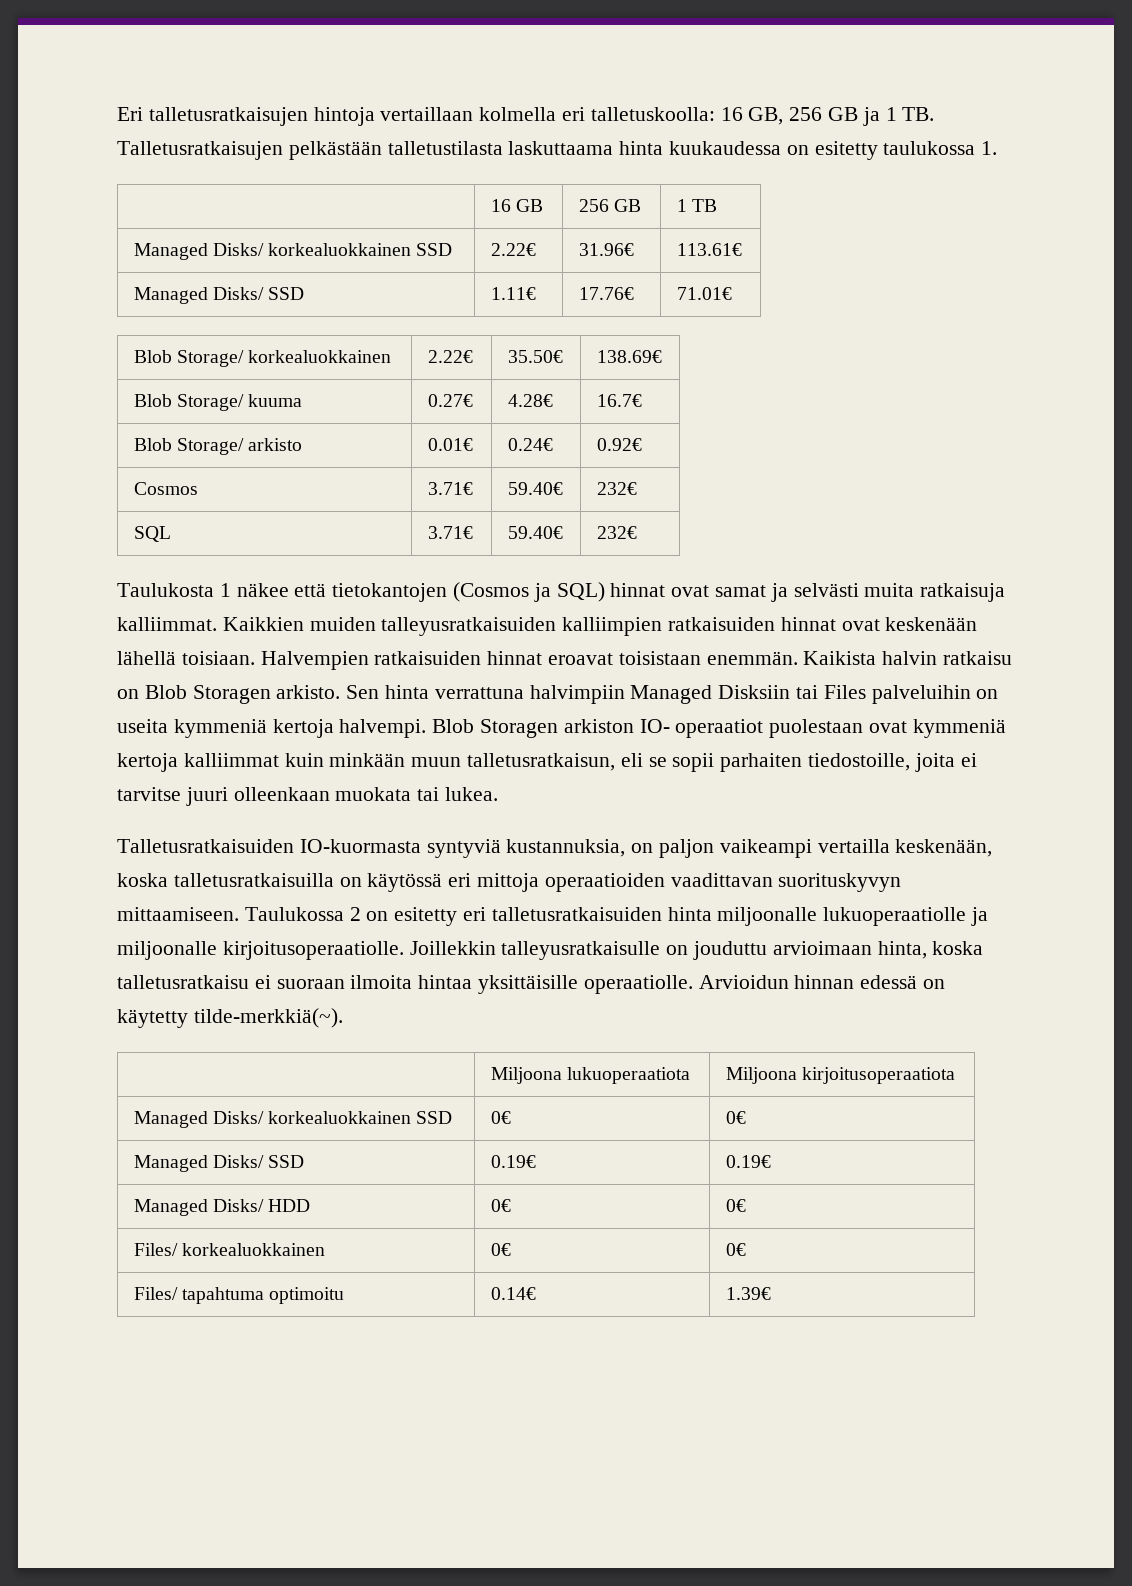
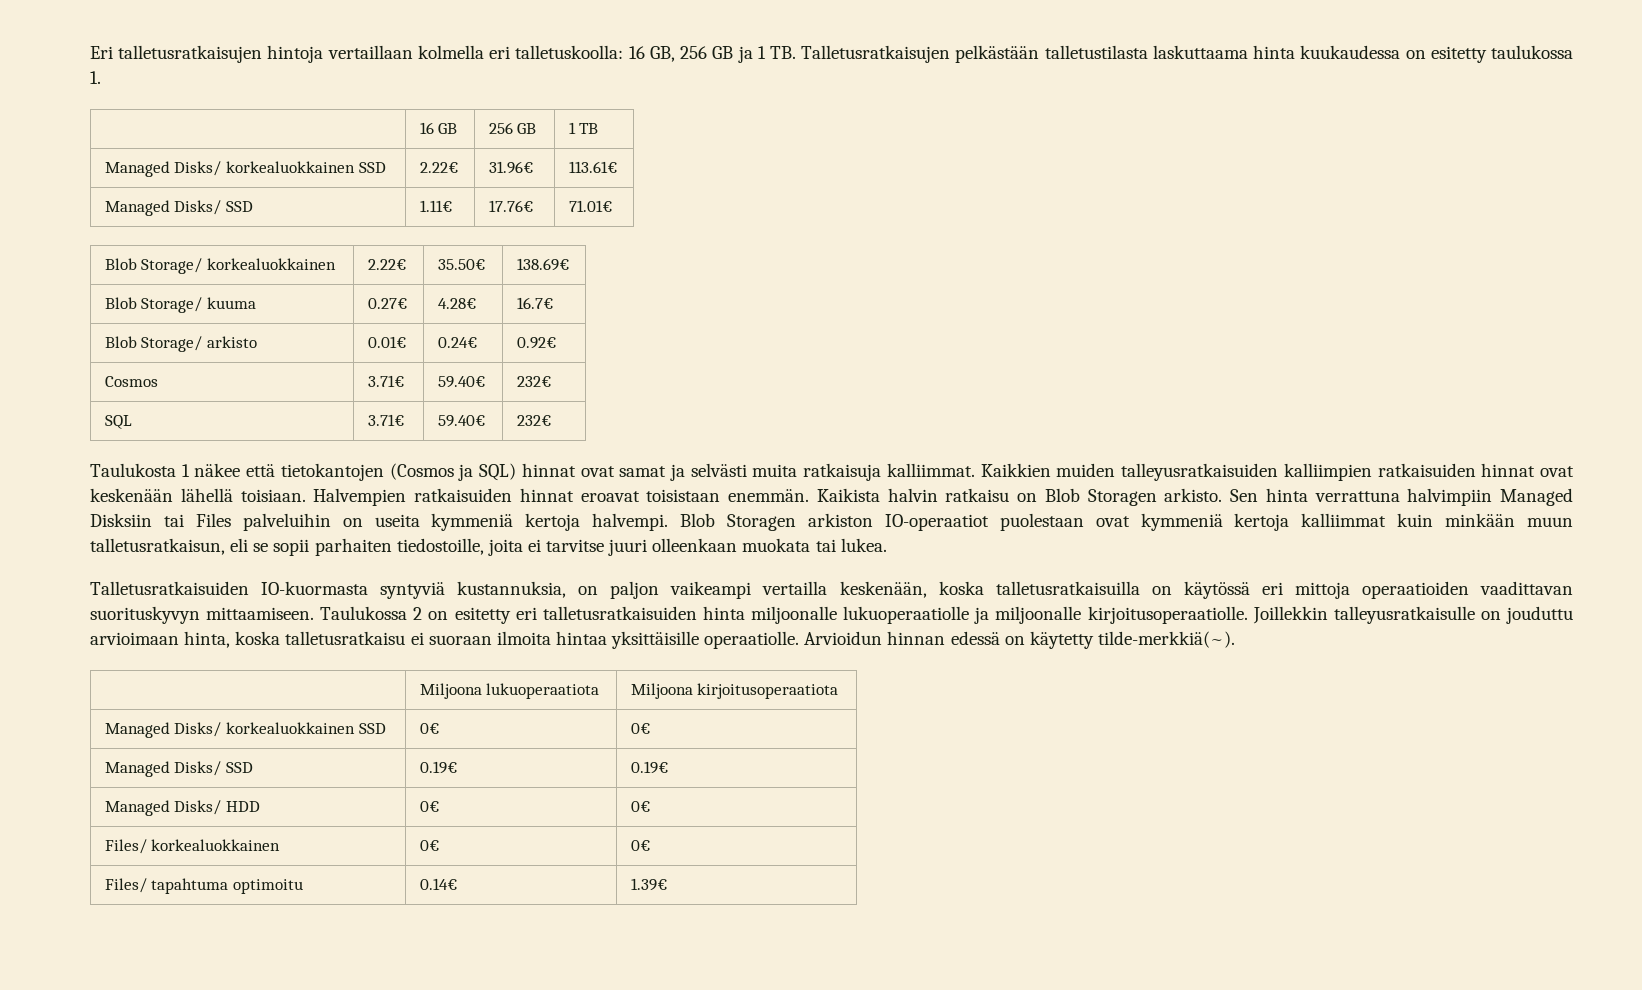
[639,719,764,738] IO- operaatiot -> [884,514,989,531] IO-operaatiot

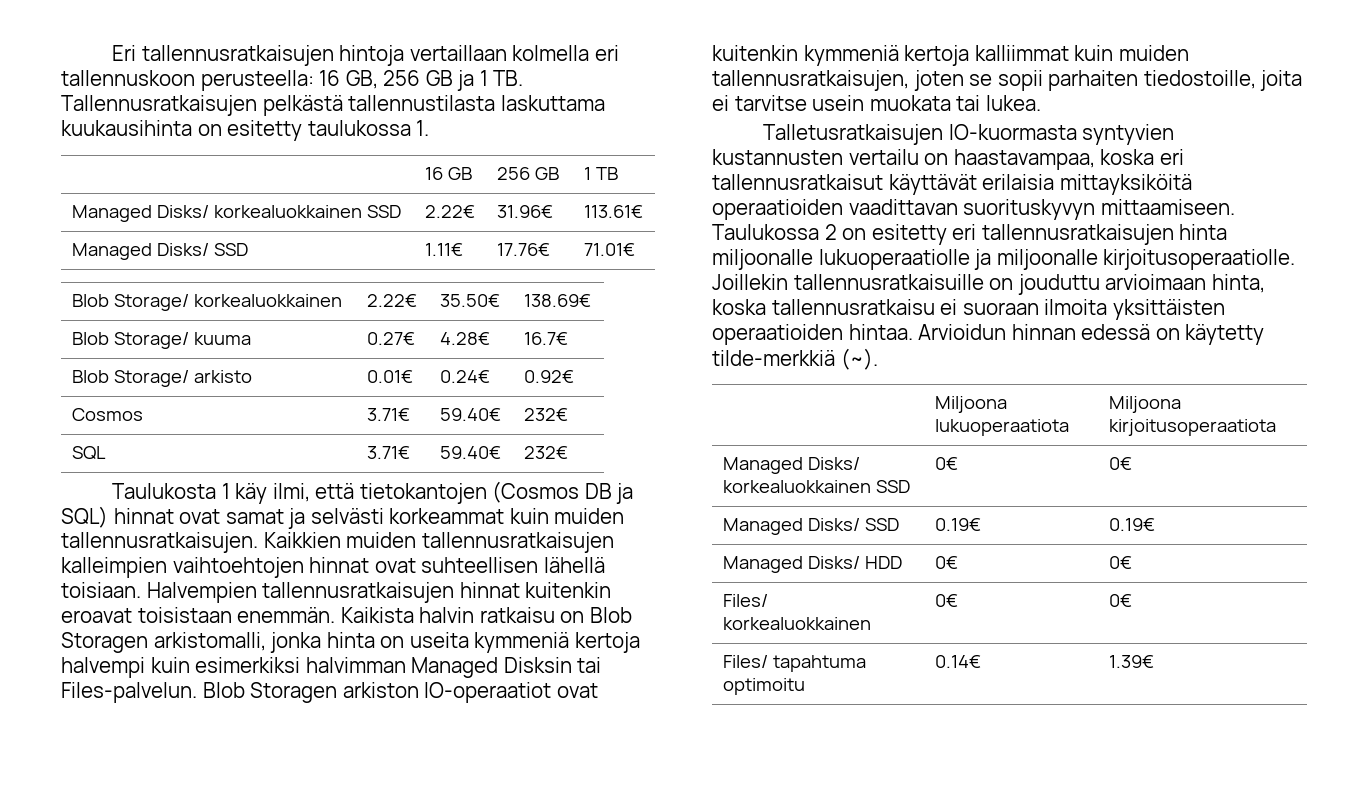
[118,45,263,63] talletusratkaisujen -> [141,45,334,66] tallennusratkaisujen
[515,45,624,59] talletuskoolla: -> [61,70,314,91] tallennuskoon perusteella:
[801,45,1401,63] Talletusratkaisujen pelkästään talletustilasta laskuttaama hinta kuukaudessa -> [61,95,605,116] [61,120,192,136] Tallennusratkaisujen pelkästä tallennustilasta laskuttama kuukausihinta
[194,463,241,477] näkee -> [235,483,310,504] käy ilmi,
(454, 471) none -> [584,483,612,499] DB
[752,463,1575,481] [90,488,173,502] muita ratkaisuja kalliimmat. Kaikkien muiden talleyusratkaisuiden kalliimpien ratkaisuiden hinnat ovat keskenään -> [389,508,625,524] [61,532,614,553] [61,557,539,578] korkeammat kuin muiden tallennusratkaisujen. Kaikkien muiden tallennusratkaisujen kalleimpien vaihtoehtojen hinnat ovat suhteellisen
[414,488,574,502] ratkaisuiden hinnat -> [262,582,612,603] tallennusratkaisujen hinnat kuitenkin
[1164,488,1573,506] [90,513,669,531] arkisto. Sen hinta verrattuna halvimpiin Managed Disksiin tai Files palveluihin on useita kymmeniä kertoja halvempi. -> [153,632,640,653] [61,657,602,678] [61,682,197,703] arkistomalli, jonka hinta on useita kymmeniä kertoja halvempi kuin esimerkiksi halvimman Managed Disksin tai Files-palvelun.
[999,513,1130,531] puolestaan ovat -> [556,683,598,698] [712,45,798,61] ovat kuitenkin
[1445,513,1574,527] [90,538,249,555] minkään muun talletusratkaisun, eli -> [1118,45,1189,61] [712,70,964,91] muiden tallennusratkaisujen, joten
[608,538,738,556] juuri olleenkaan -> [812,95,865,111] usein
[90,581,1350,599] Talletusratkaisuiden IO-kuormasta syntyviä kustannuksia, on paljon vaikeampi vertailla keskenään, koska talletusratkaisuilla on käytössä eri mittoja -> [763,124,1175,145] [712,149,1184,170] [712,174,1192,195] Talletusratkaisujen IO-kuormasta syntyvien kustannusten vertailu on haastavampaa, koska eri tallennusratkaisut käyttävät erilaisia mittayksiköitä
[542,606,697,620] talletusratkaisuiden -> [981,224,1174,245] tallennusratkaisujen
[1252,606,1475,624] Joillekkin talleyusratkaisulle -> [712,274,984,290] Joillekin tallennusratkaisuille
[285,631,406,645] talletusratkaisu -> [771,299,935,315] tallennusratkaisu
[555,631,800,649] hintaa yksittäisille operaatiolle. -> [1112,299,1225,320] [712,324,913,345] yksittäisten operaatioiden hintaa.
[1097,631,1235,648] tilde-merkkiä(~). -> [712,348,878,370] tilde-merkkiä (~).

